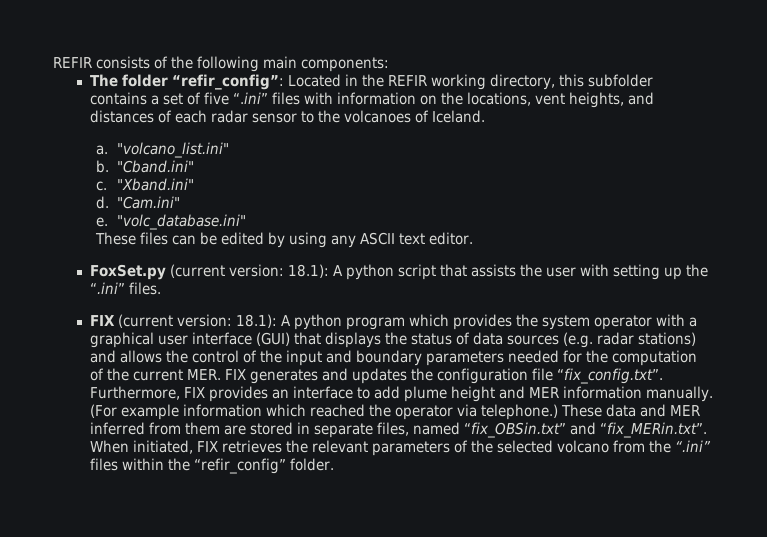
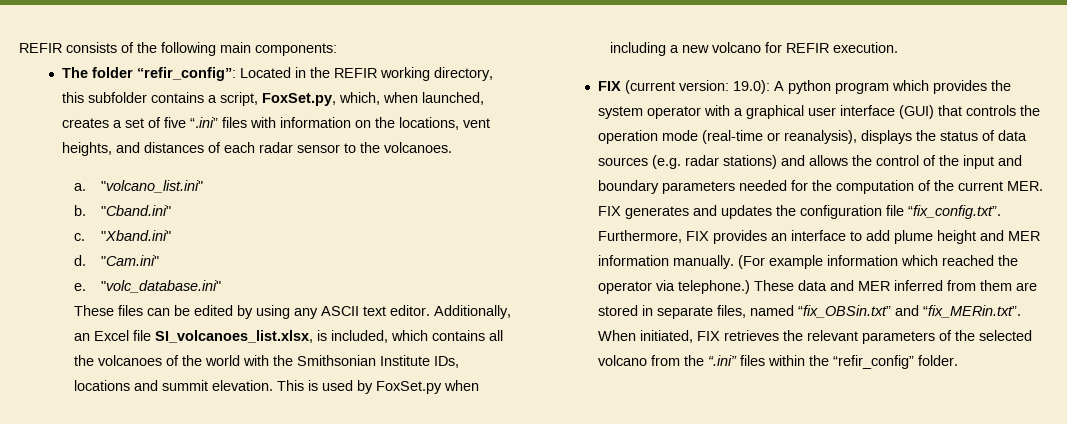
(160, 100) none -> [220,92,485,106] [62,118,123,128] script, FoxSet.py, which, when launched, creates a
[344,110,486,123] volcanoes of Iceland. -> [384,142,453,153] volcanoes.
[90,264,709,280] [90,282,162,295] // FoxSet.py (current version: 18.1): A python script that assists the user with setting up the “.ini” files. -> [433,305,511,319] [73,330,503,343] [73,355,459,368] [73,380,479,394] [609,42,898,56] Additionally, an Excel file SI_volcanoes_list.xlsx, is included, which contains all the volcanoes of the world with the Smithsonian Institute IDs, locations and summit elevation. This is used by FoxSet.py when including a new volcano for REFIR execution.
[236,314,278,328] 18.1): -> [733,80,771,94] 19.0):
(322, 338) none -> [966,105,1041,116] [598,130,858,144] controls the operation mode (real-time or reanalysis),

